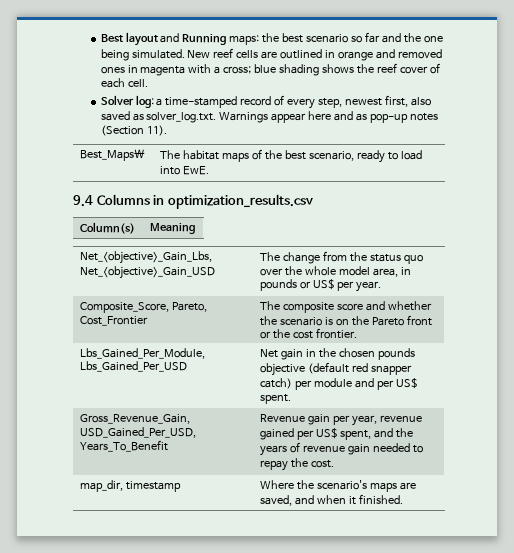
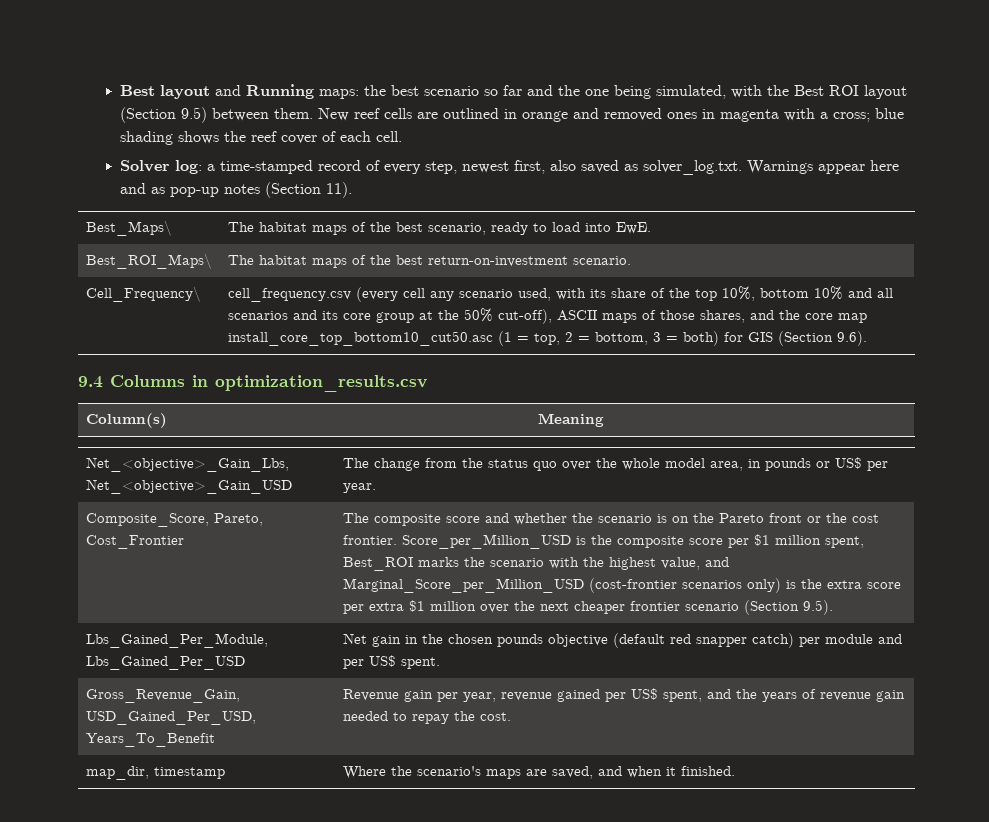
[131,49,185,59] simulated. -> [656,85,908,99] [120,107,314,123] simulated, with the Best ROI layout (Section 9.5) between them.
(209, 170) none -> [85,253,212,269] [227,255,631,268] [85,286,201,302] [227,286,893,302] [227,308,867,324] [227,331,867,346] // Best_ROI_Maps\ | The habitat maps of the best return-on-investment scenario. // Cell_Frequency\ | cell_frequency.csv (every cell any scenario used, with its share of the top 10%, bottom 10% and all scenarios and its core group at the 50% cut-off), ASCII maps of those shares, and the core map install_core_top_bottom10_cut50.asc (1 = top, 2 = bottom, 3 = both) for GIS (Section 9.6).
(357, 333) none -> [401,534,864,549] [342,557,729,571] [342,578,901,593] [342,600,833,615] Score_per_Million_USD is the composite score per $1 million spent, Best_ROI marks the scenario with the highest value, and Marginal_Score_per_Million_USD (cost-frontier scenarios only) is the extra score per extra $1 million over the next cheaper frontier scenario (Section 9.5).

